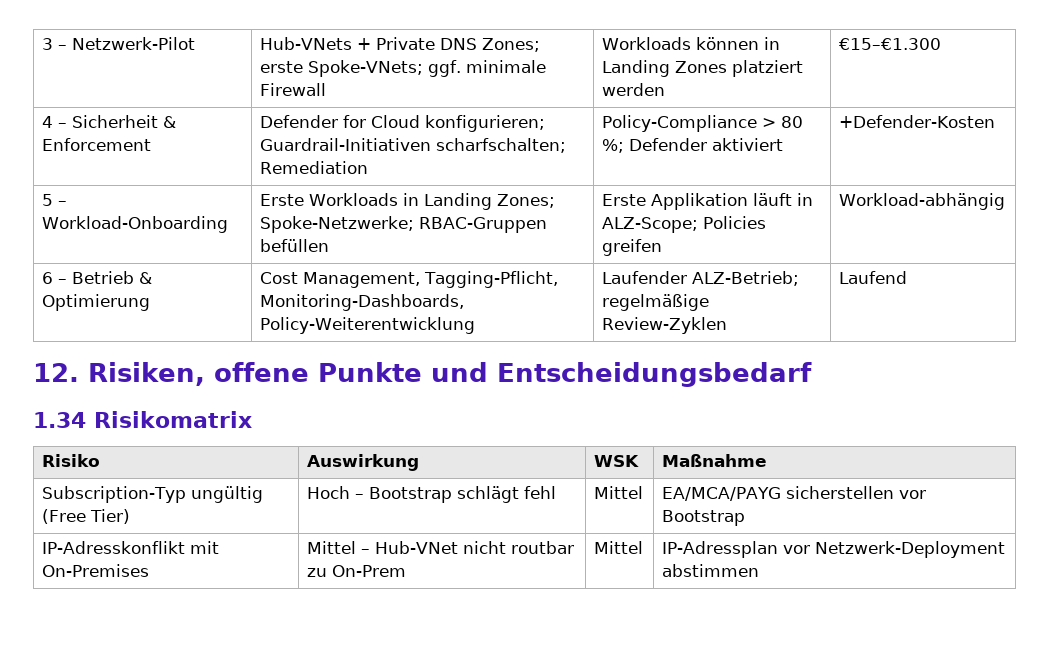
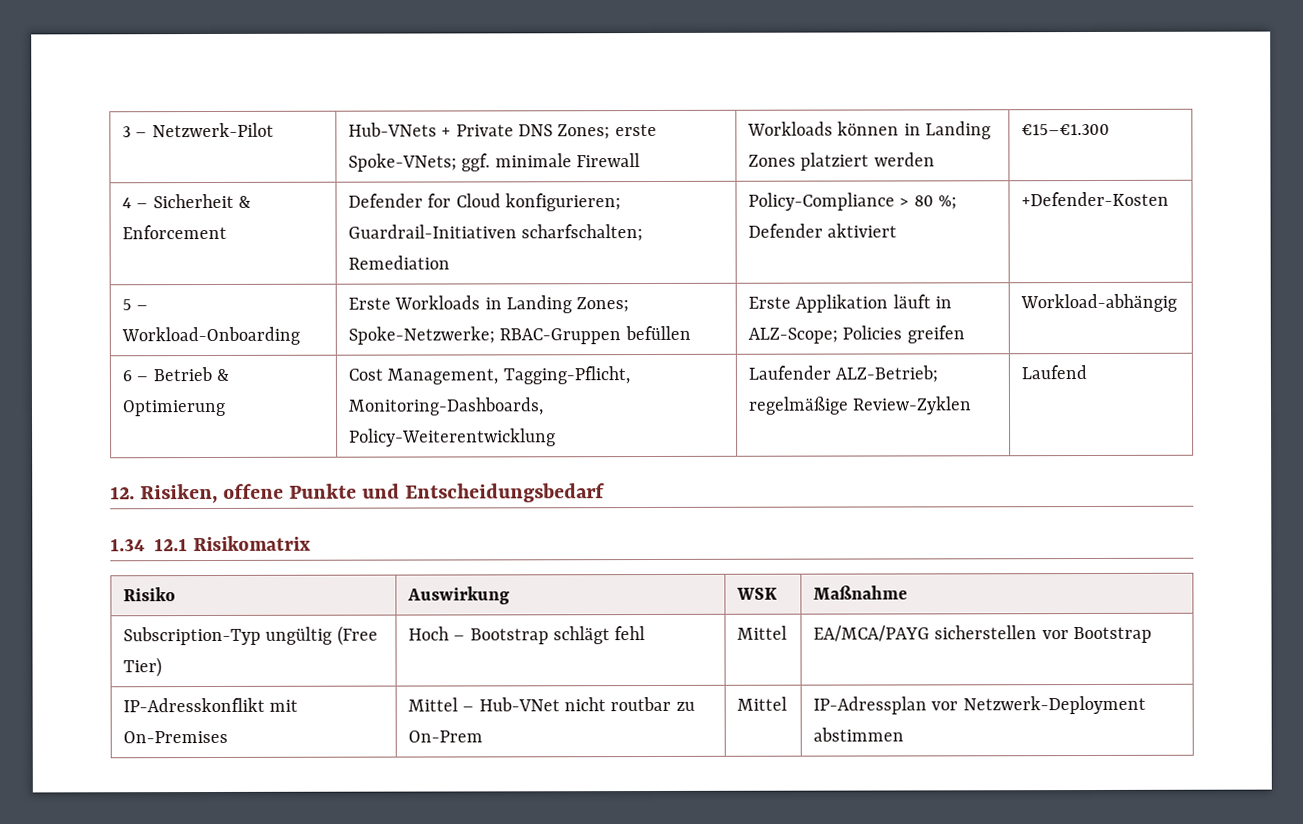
(86, 420) none -> [153,538,188,552] 12.1

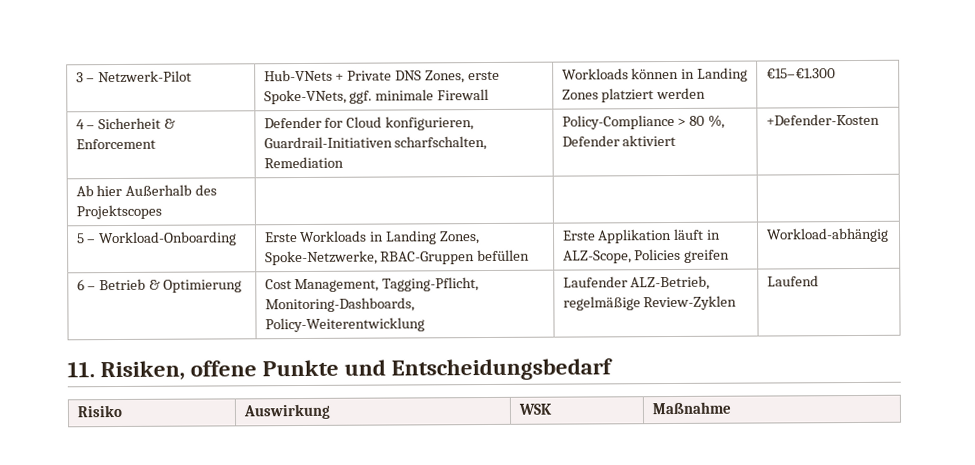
[557,123,657,140] [348,153,458,172] Zones; erste Spoke-VNets; -> [425,70,501,84] [263,89,347,105] Zones, erste Spoke-VNets,
[505,193,622,212] [348,224,644,242] konfigurieren; Guardrail-Initiativen scharfschalten; -> [385,116,475,131] [263,135,488,151] konfigurieren, Guardrail-Initiativen scharfschalten,
[938,195,958,210] %; -> [708,114,726,129] %,
(1170, 199) none -> [75,184,218,197] [75,204,162,220] // Ab hier Außerhalb des Projektscopes | | |
[576,297,630,313] [348,326,496,345] Zones; Spoke-Netzwerke; -> [439,231,481,245] [264,250,378,266] Zones, Spoke-Netzwerke,
[748,327,839,344] ALZ-Scope; -> [562,250,632,264] ALZ-Scope,
[835,365,939,383] ALZ-Betrieb; -> [630,275,711,291] ALZ-Betrieb,
[110,486,135,500] 12. -> [67,361,95,378] 11.
[110,535,311,552] // 1.34 12.1 Risikomatrix -> (614, 369) none
[123,625,378,646] [123,657,163,678] [408,626,646,645] [737,625,788,640] [813,625,1153,644] [123,697,299,713] [123,730,229,744] [408,696,695,712] [408,730,484,743] [737,696,788,711] [813,695,1146,715] [813,727,905,742] // Subscription-Typ ungültig (Free Tier) | Hoch – Bootstrap schlägt fehl | Mittel | EA/MCA/PAYG sicherstellen vor Bootstrap // IP-Adresskonflikt mit On-Premises | Mittel – Hub-VNet nicht routbar zu On-Prem | Mittel | IP-Adressplan vor Netzwerk-Deployment abstimmen -> (731, 408) none

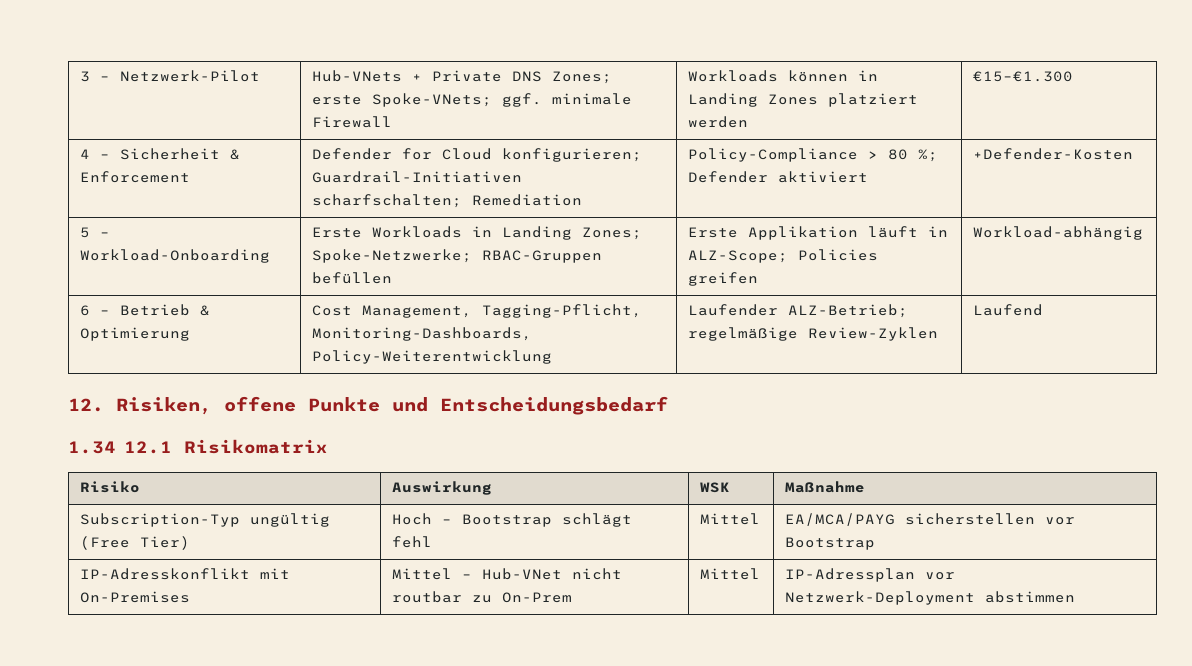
[425,70,501,84] [263,89,347,105] Zones, erste Spoke-VNets, -> [551,71,612,84] [311,93,492,107] Zones; erste Spoke-VNets;
[385,116,475,131] [263,135,488,151] konfigurieren, Guardrail-Initiativen scharfschalten, -> [501,148,642,162] [311,171,522,183] [311,194,462,208] konfigurieren; Guardrail-Initiativen scharfschalten;
[708,114,726,129] %, -> [917,149,938,162] %;
[75,184,218,197] [75,204,162,220] // Ab hier Außerhalb des Projektscopes | | | -> (1133, 154) none
[439,231,481,245] [264,250,378,266] Zones, Spoke-Netzwerke, -> [581,227,642,240] [311,249,472,263] Zones; Spoke-Netzwerke;
[562,250,632,264] ALZ-Scope, -> [687,250,788,263] ALZ-Scope;
[630,275,711,291] ALZ-Betrieb, -> [787,304,908,318] ALZ-Betrieb;
[67,361,95,378] 11. -> [68,398,104,412] 12.
(614, 369) none -> [68,439,328,454] // 1.34 12.1 Risikomatrix
(731, 408) none -> [79,513,330,527] [79,536,190,550] [391,513,632,527] [391,536,432,548] [699,513,760,525] [784,513,1075,526] [784,537,875,550] [79,568,290,580] [79,591,190,603] [391,568,622,580] [391,591,572,603] [699,568,760,580] [784,568,955,582] [784,591,1075,605] // Subscription-Typ ungültig (Free Tier) | Hoch – Bootstrap schlägt fehl | Mittel | EA/MCA/PAYG sicherstellen vor Bootstrap // IP-Adresskonflikt mit On-Premises | Mittel – Hub-VNet nicht routbar zu On-Prem | Mittel | IP-Adressplan vor Netzwerk-Deployment abstimmen

